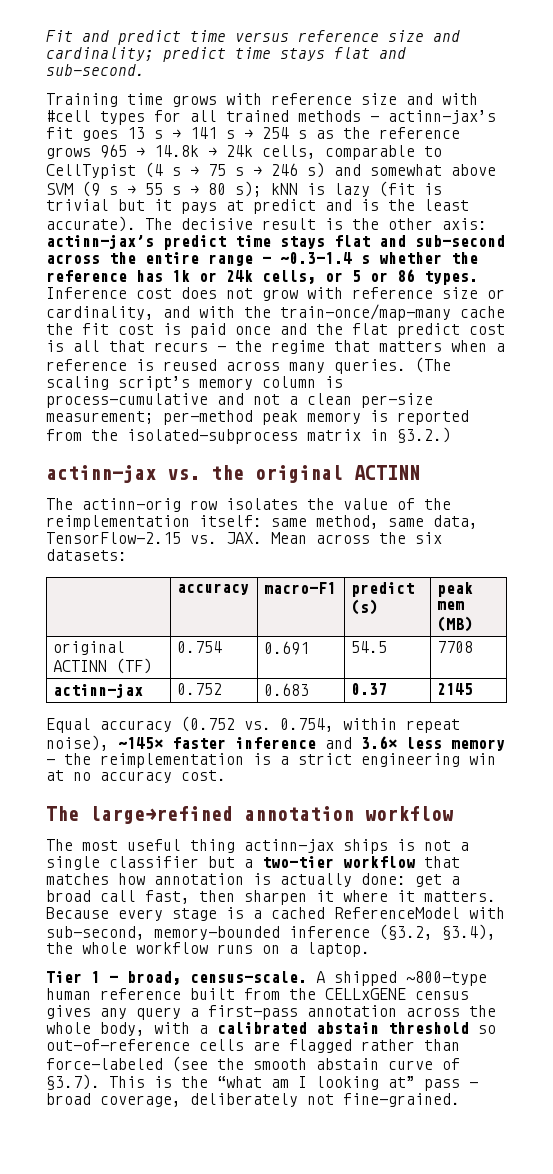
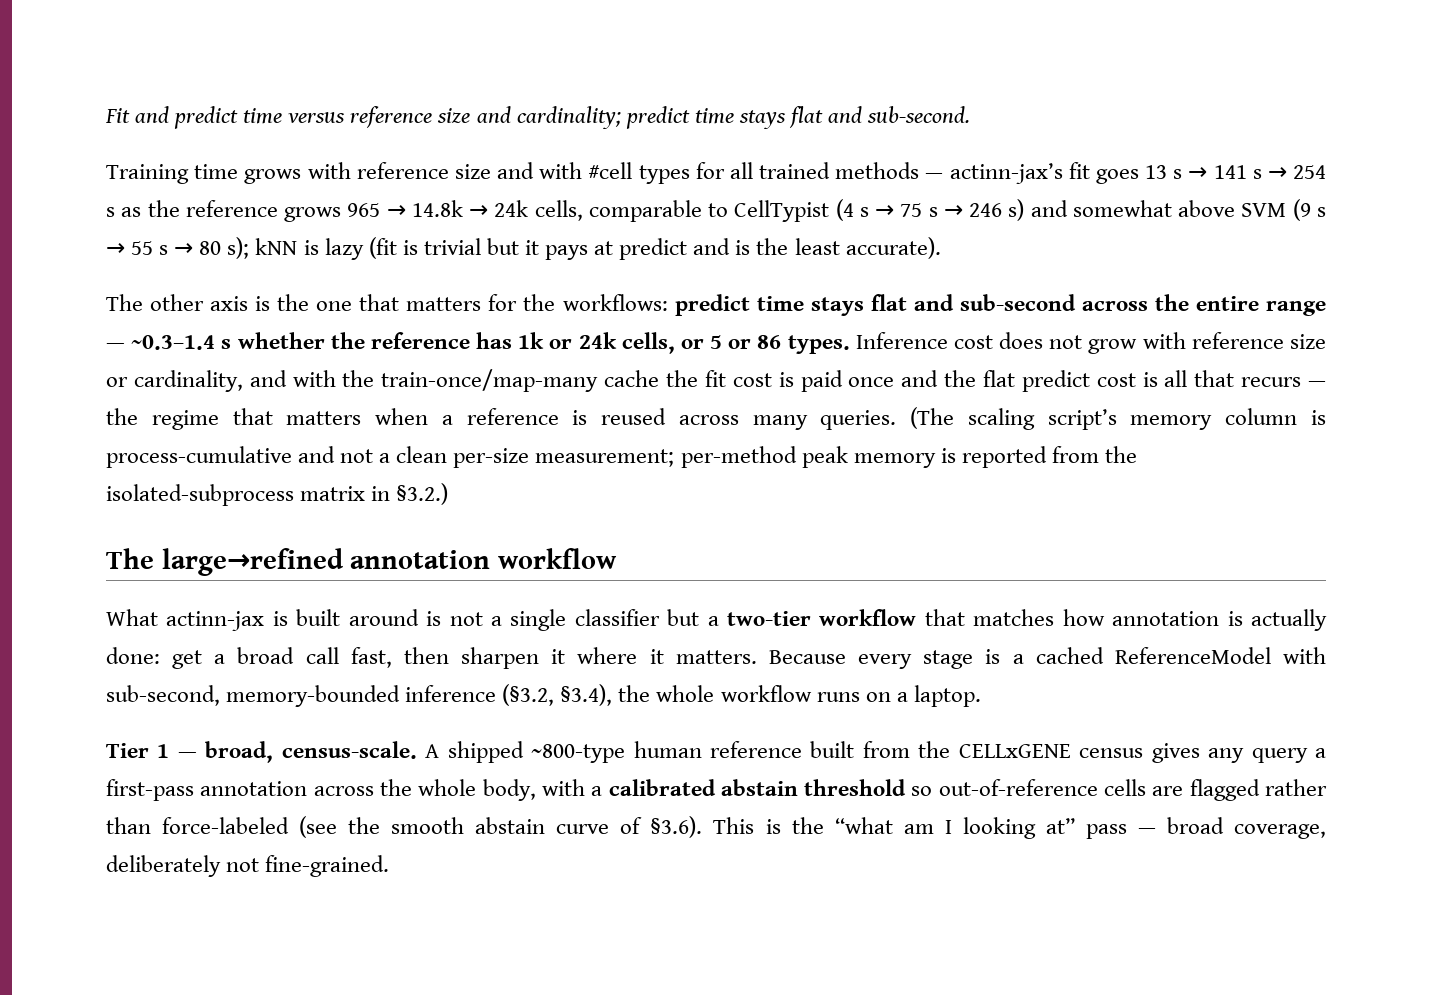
[145,218,487,230] [46,234,154,249] The decisive result is the other axis: actinn-jax’s -> [106,294,668,311] // The other axis is the one that matters for the workflows:
[46,465,420,483] [46,498,451,512] [46,515,478,530] [46,532,442,544] [46,549,127,561] [177,583,250,595] [264,582,337,594] [351,582,415,597] [351,599,379,615] [437,582,474,597] [437,601,465,610] [437,616,474,632] [53,641,126,655] [53,658,153,674] [177,641,223,653] [264,641,310,655] [351,641,388,653] [437,641,474,653] [53,683,144,698] [177,683,223,695] [264,683,310,696] [351,683,388,695] [437,683,474,695] [46,716,460,733] [46,735,505,751] [46,753,496,768] [46,770,226,783] [46,806,453,824] [46,839,388,854] actinn-jax vs. the original ACTINN // The actinn-orig row isolates the value of the reimplementation itself: same method, same data, TensorFlow-2.15 vs. JAX. Mean across the six datasets: // | accuracy | macro-F1 | predict (s) | peak mem (MB) // original ACTINN (TF) | 0.754 | 0.691 | 54.5 | 7708 // actinn-jax | 0.752 | 0.683 | 0.37 | 2145 // Equal accuracy (0.752 vs. 0.754, within repeat noise), ~145× faster inference and 3.6× less memory — the reimplementation is a strict engineering win at no accuracy cost. // The large→refined annotation workflow // The most useful thing actinn-jax ships -> [106,548,617,576] [106,609,419,631] The large→refined annotation workflow // What actinn-jax is built around
[46,1074,100,1090] §3.7). -> [650,816,703,838] §3.6).

